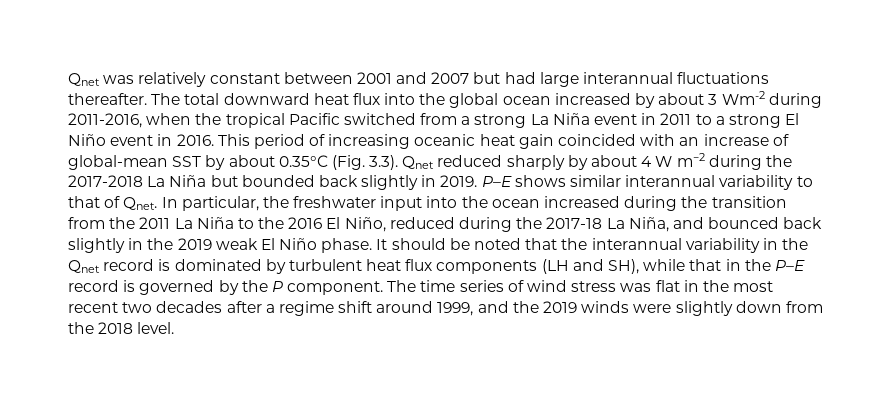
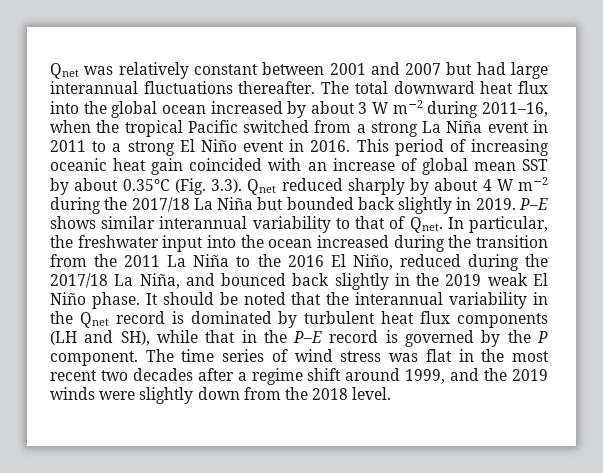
[721,91,822,108] [68,113,142,128] Wm-2 during 2011-2016, -> [372,100,548,118] W m−2 during 2011–16,
[68,155,168,170] global-mean -> [421,158,516,175] global mean
[68,175,143,187] 2017-2018 -> [131,197,190,212] 2017/18
[546,217,603,229] 2017-18 -> [50,273,108,288] 2017/18

